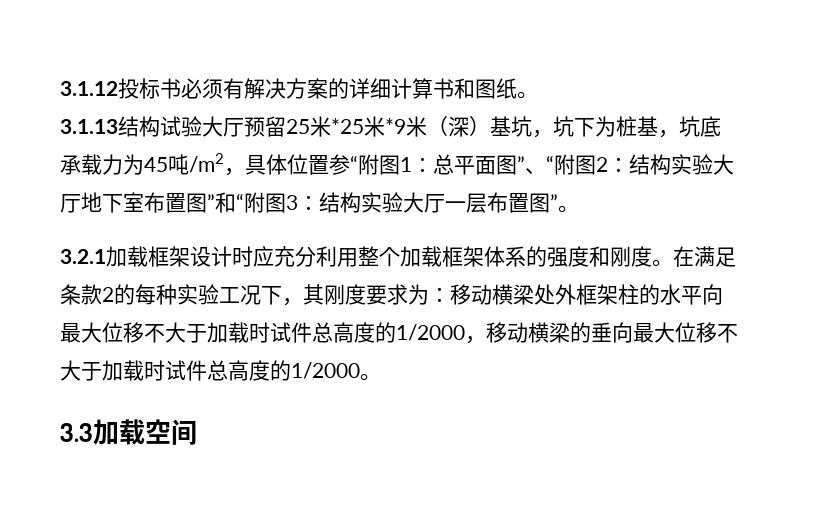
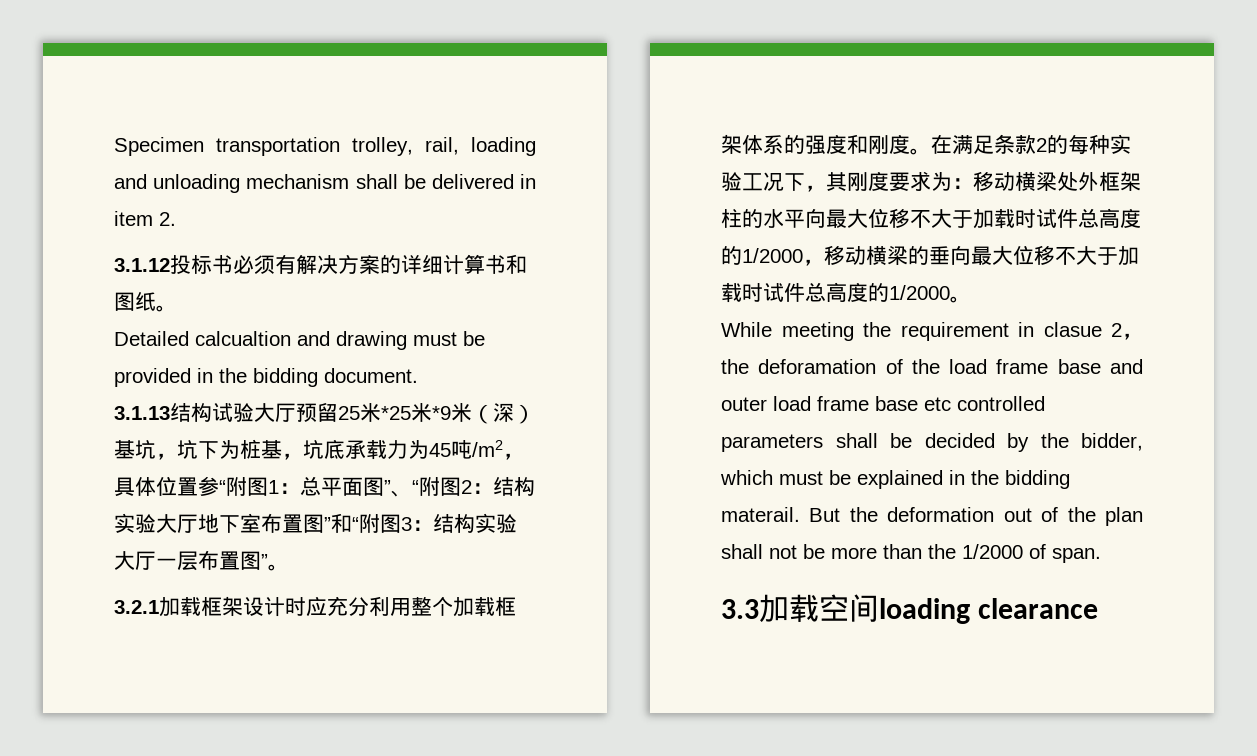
(60, 88) none -> [114,137,536,156] [114,174,536,193] [114,211,176,226] Specimen transportation trolley, rail, loading and unloading mechanism shall be delivered in item 2. //
(538, 95) none -> [114,331,485,350] [114,368,418,387] // Detailed calcualtion and drawing must be provided in the bidding document.
(381, 377) none -> [721,322,1143,341] [721,359,1143,374] [721,396,1045,411] [721,433,1143,452] [720,470,1070,489] [721,507,1143,526] [721,544,1101,563] // While meeting the requirement in clasue 2，the deforamation of the load frame base and outer load frame base etc controlled parameters shall be decided by the bidder, which must be explained in the bidding materail. But the deformation out of the plan shall not be more than the 1/2000 of span.
(197, 432) none -> [879,598,1098,624] loading clearance

